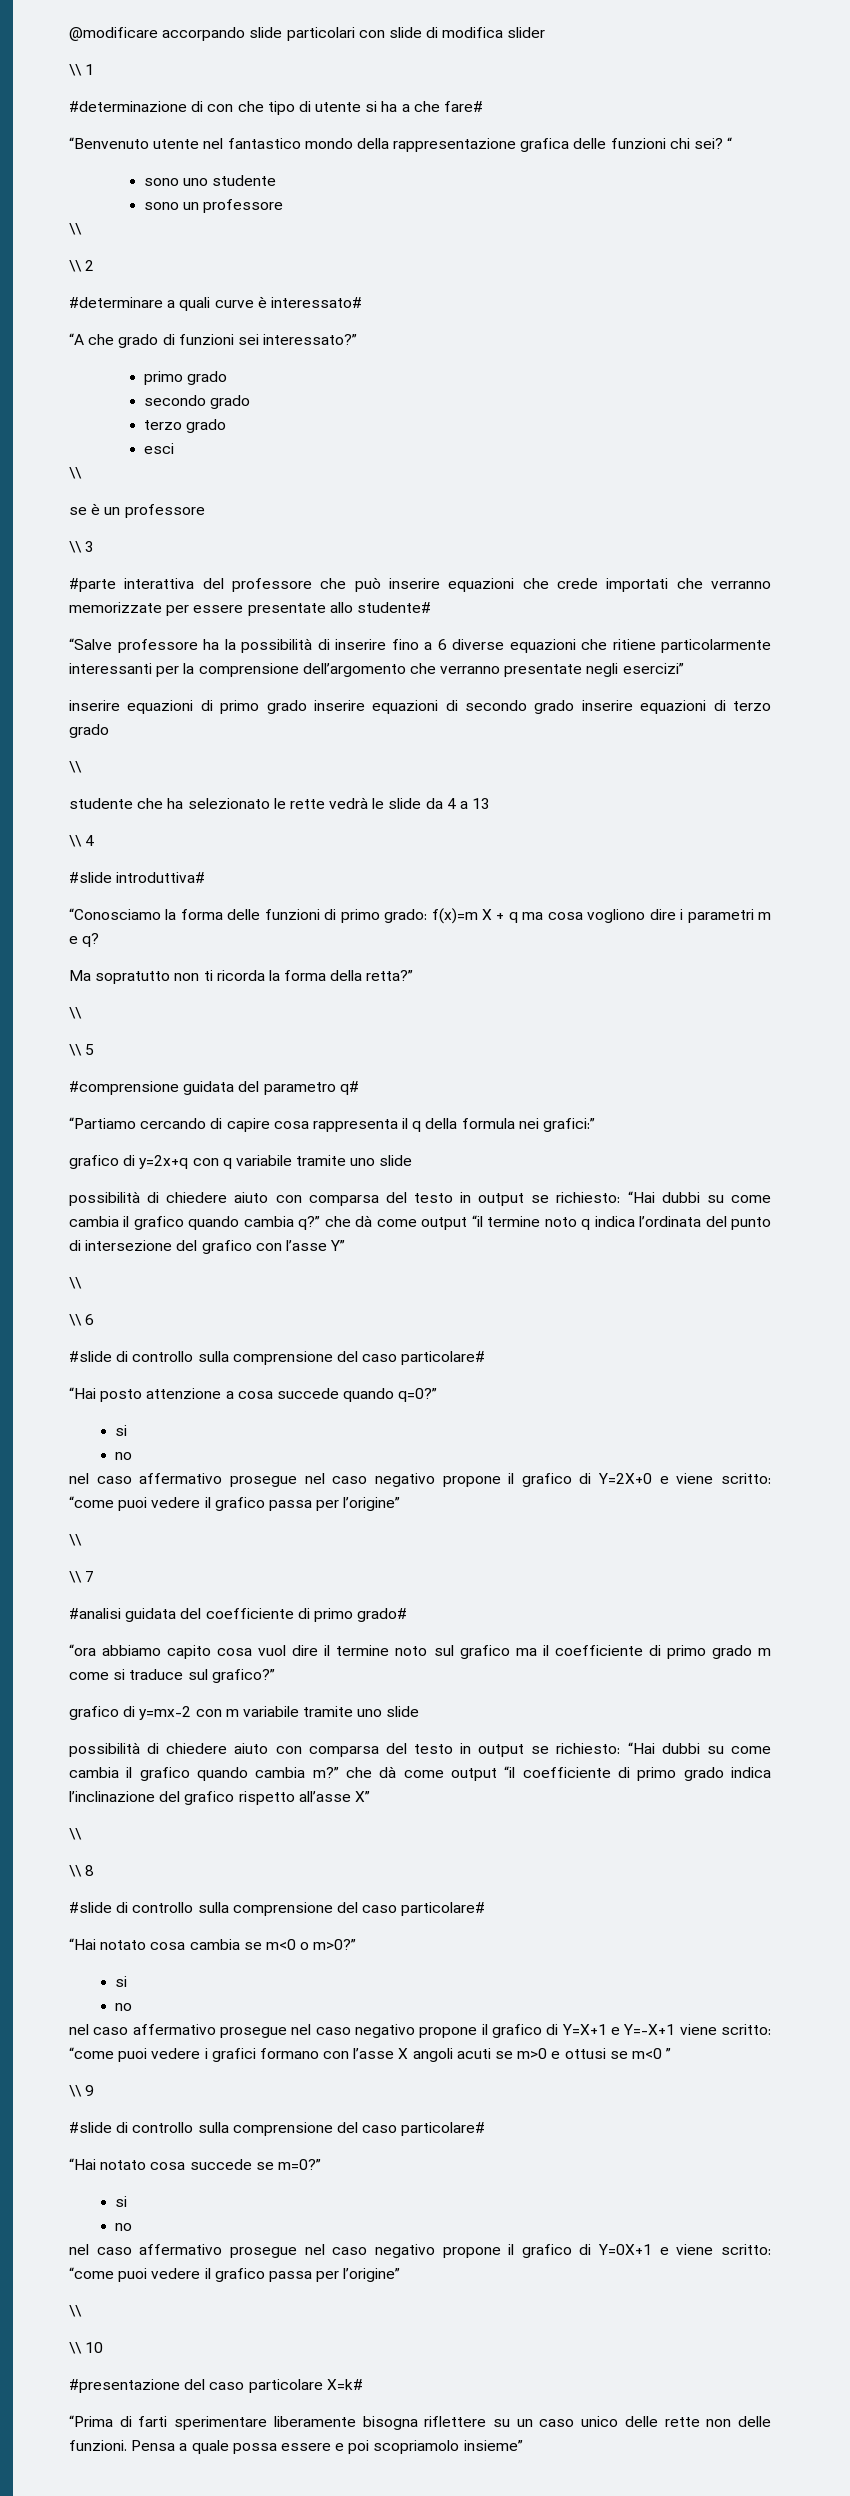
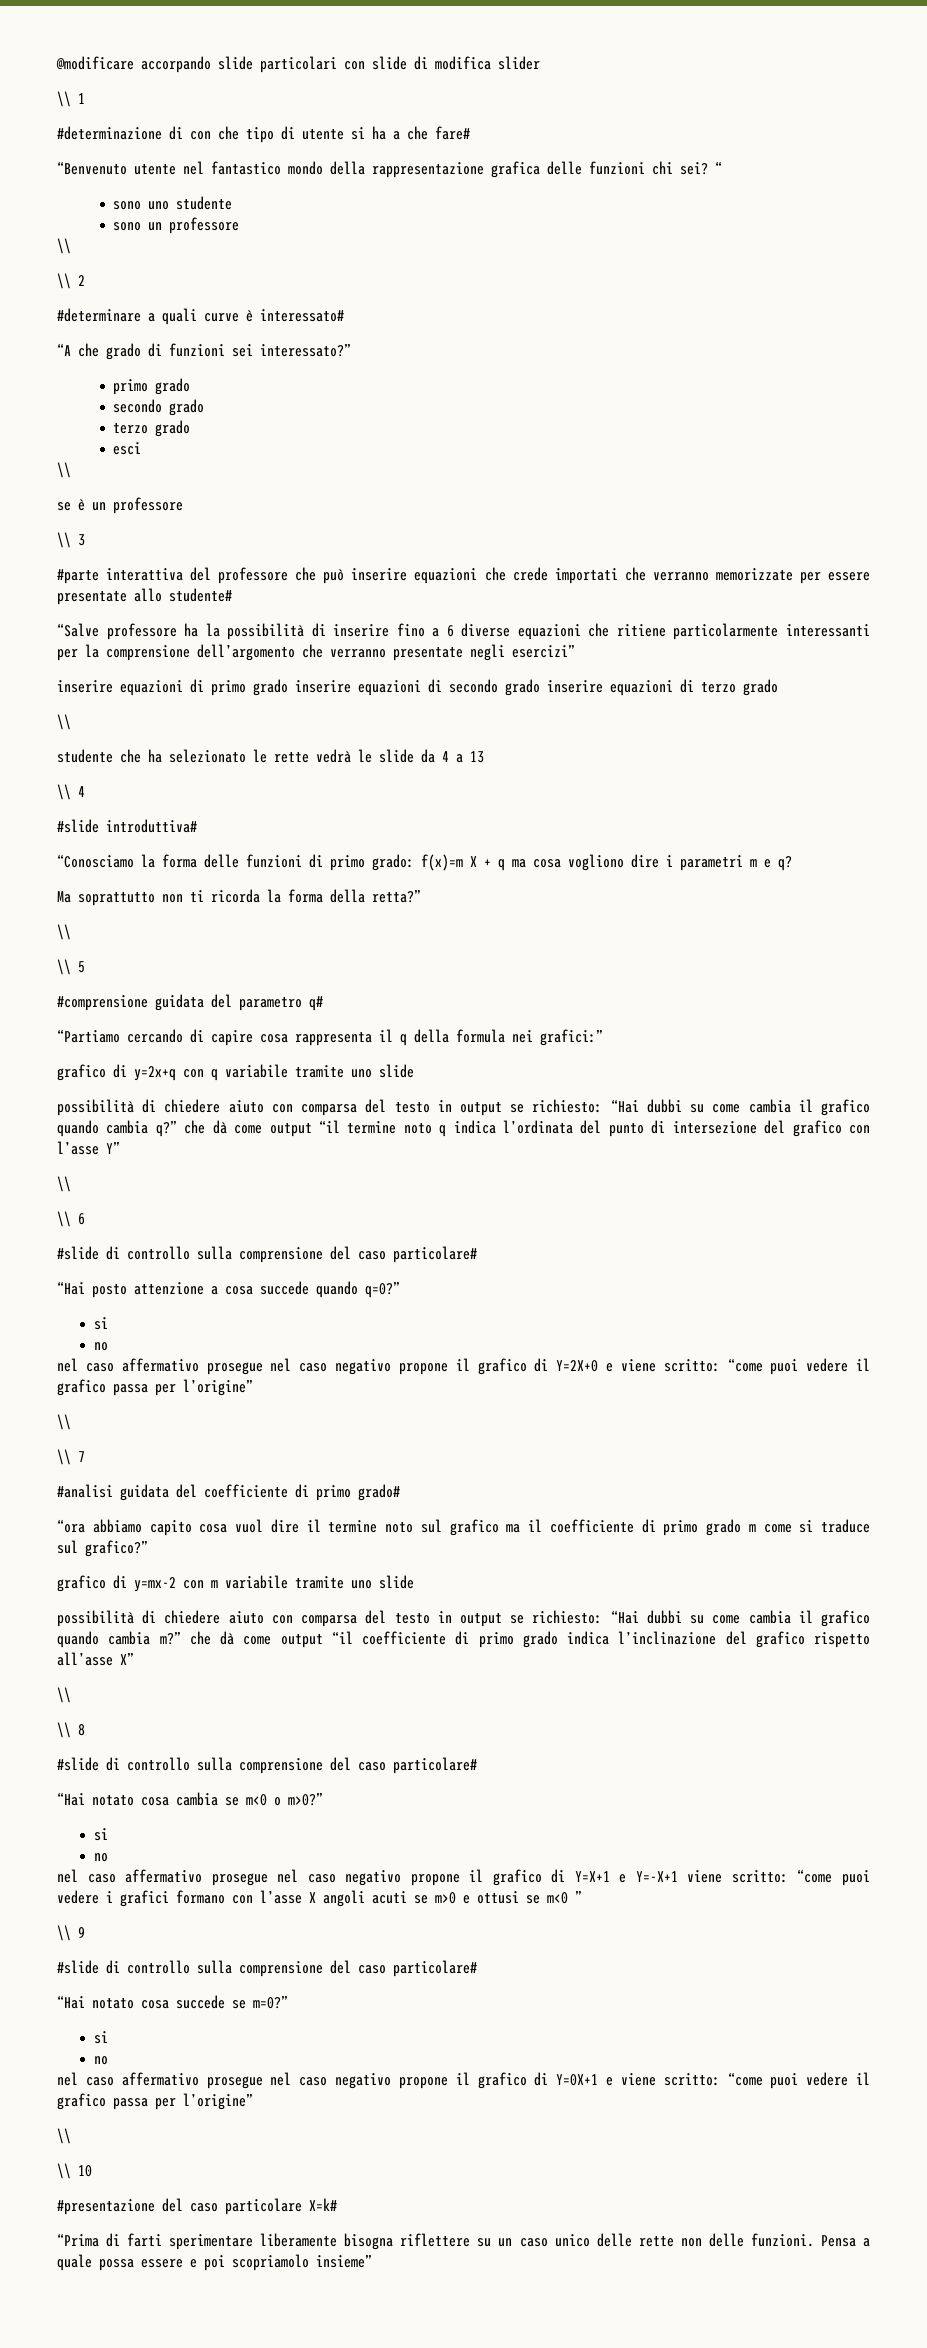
[95,971,171,984] sopratutto -> [78,892,155,906] soprattutto

